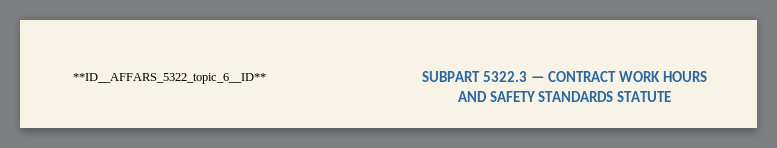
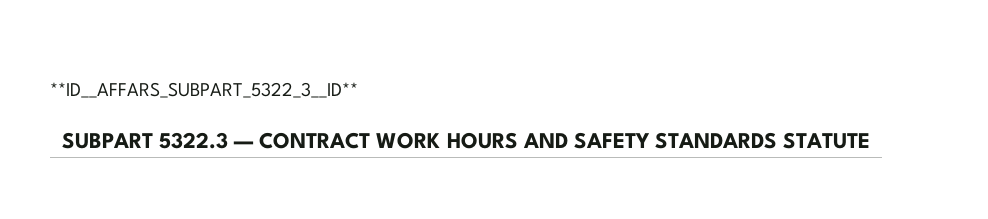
[73,73,266,84] **ID__AFFARS_5322_topic_6__ID** -> [50,82,358,98] **ID__AFFARS_SUBPART_5322_3__ID**

